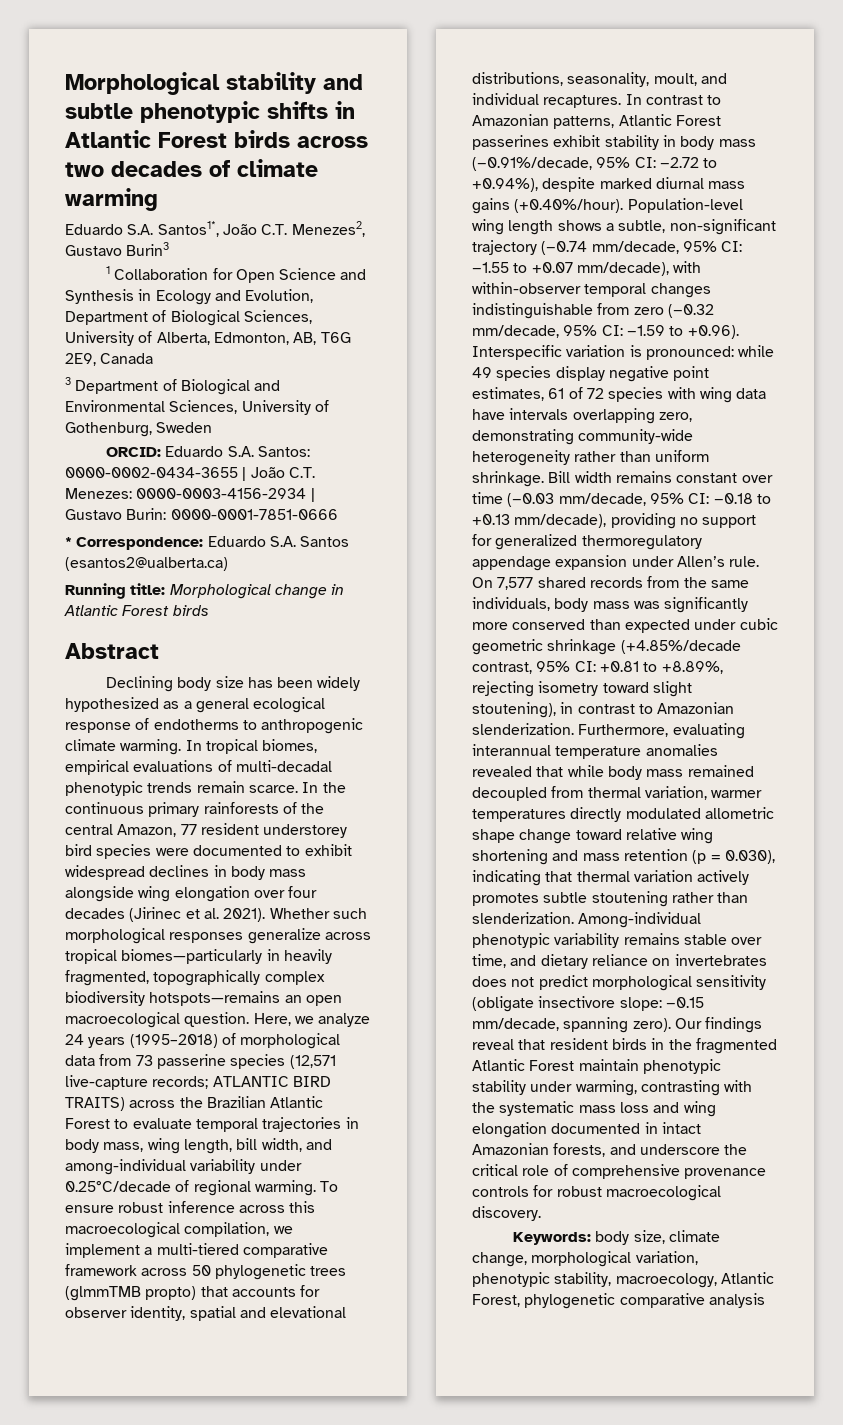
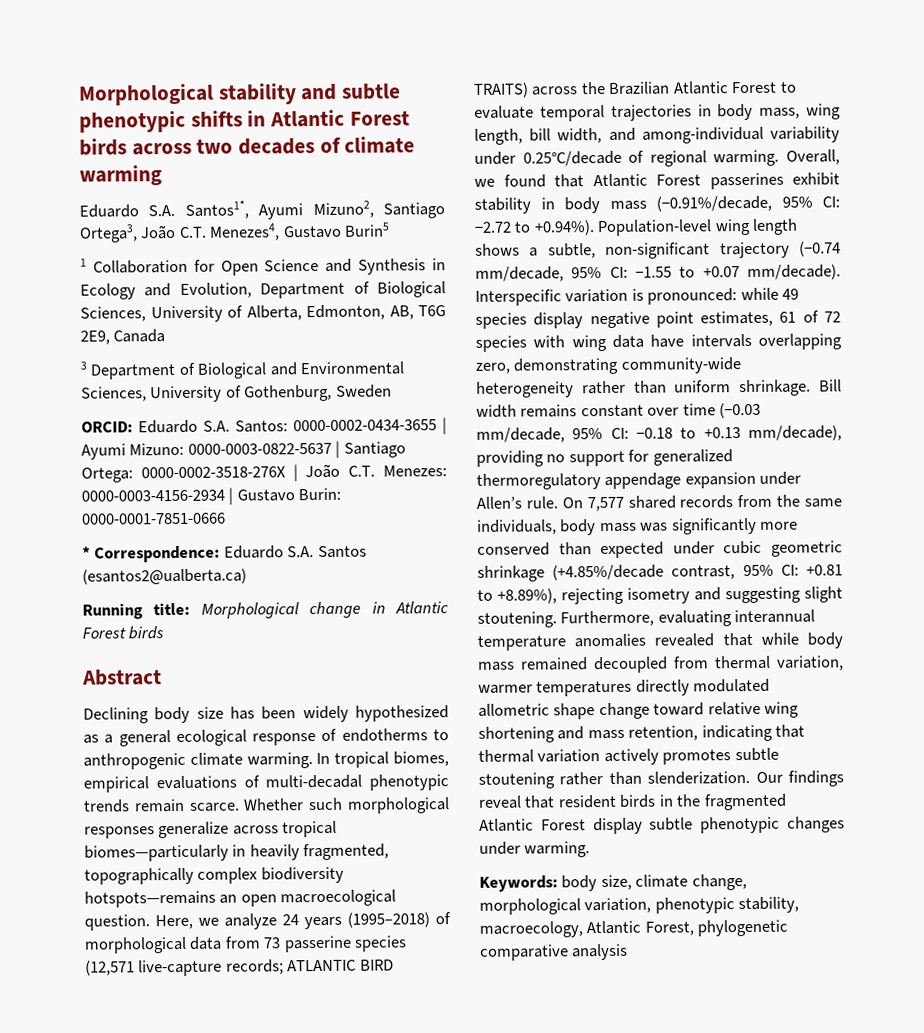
[222,221,365,237] [65,242,170,256] João C.T. Menezes2, Gustavo Burin3 -> [258,200,445,220] [79,222,391,243] Ayumi Mizuno2, Santiago Ortega3, João C.T. Menezes4, Gustavo Burin5
(247, 474) none -> [81,440,406,460] [81,464,298,483] Ayumi Mizuno: 0000-0003-0822-5637 | Santiago Ortega: 0000-0002-3518-276X |
[302,782,346,793] [65,802,325,817] [65,823,348,838] [65,844,352,859] [65,865,307,880] [65,886,318,902] [65,907,266,922] In the continuous primary rainforests of the central Amazon, 77 resident understorey bird species were documented to exhibit widespread declines in body mass alongside wing elongation over four decades (Jirinec et al. 2021). -> (240, 807) none
[320,1181,339,1192] [65,1201,316,1213] [65,1222,293,1238] [65,1243,328,1258] [65,1264,347,1280] [65,1285,321,1301] [65,1306,347,1321] [472,72,727,87] [472,93,722,108] [472,114,615,129] To ensure robust inference across this macroecological compilation, we implement a multi-tiered comparative framework across 50 phylogenetic trees (glmmTMB propto) that accounts for observer identity, spatial and elevational distributions, seasonality, moult, and individual recaptures. In contrast to Amazonian patterns, -> [786,149,840,165] [474,174,584,188] Overall, we found that
[472,177,746,192] [472,198,624,214] +0.94%), despite marked diurnal mass gains (+0.40%/hour). -> [533,220,595,236] +0.94%).
[576,261,702,276] [472,282,711,298] [472,303,714,319] [472,325,739,339] mm/decade), with within-observer temporal changes indistinguishable from zero (−0.32 mm/decade, 95% CI: −1.59 to +0.96). -> [747,264,841,281] mm/decade).
[661,661,723,674] +8.89%, -> [497,588,557,604] +8.89%),
[602,681,692,697] [472,702,735,718] [472,723,574,735] toward slight stoutening), in contrast to Amazonian slenderization. -> [694,586,843,604] [477,611,557,628] and suggesting slight stoutening.
[623,849,775,864] retention (p = 0.030), -> [628,725,699,741] retention,
[578,912,702,928] [472,933,763,948] [472,954,767,969] [472,975,767,991] [472,996,704,1012] [472,1017,671,1033] Among-individual phenotypic variability remains stable over time, and dietary reliance on invertebrates does not predict morphological sensitivity (obligate insectivore slope: −0.15 mm/decade, spanning zero). -> (751, 777) none
[578,1059,721,1074] [472,1080,753,1096] [472,1101,716,1117] [472,1122,701,1138] [472,1143,748,1157] [472,1164,767,1179] [472,1185,721,1201] [472,1206,541,1221] maintain phenotypic stability under warming, contrasting with the systematic mass loss and wing elongation documented in intact Amazonian forests, and underscore the critical role of comprehensive provenance controls for robust macroecological discovery. -> [592,816,845,835] [479,841,591,858] display subtle phenotypic changes under warming.

